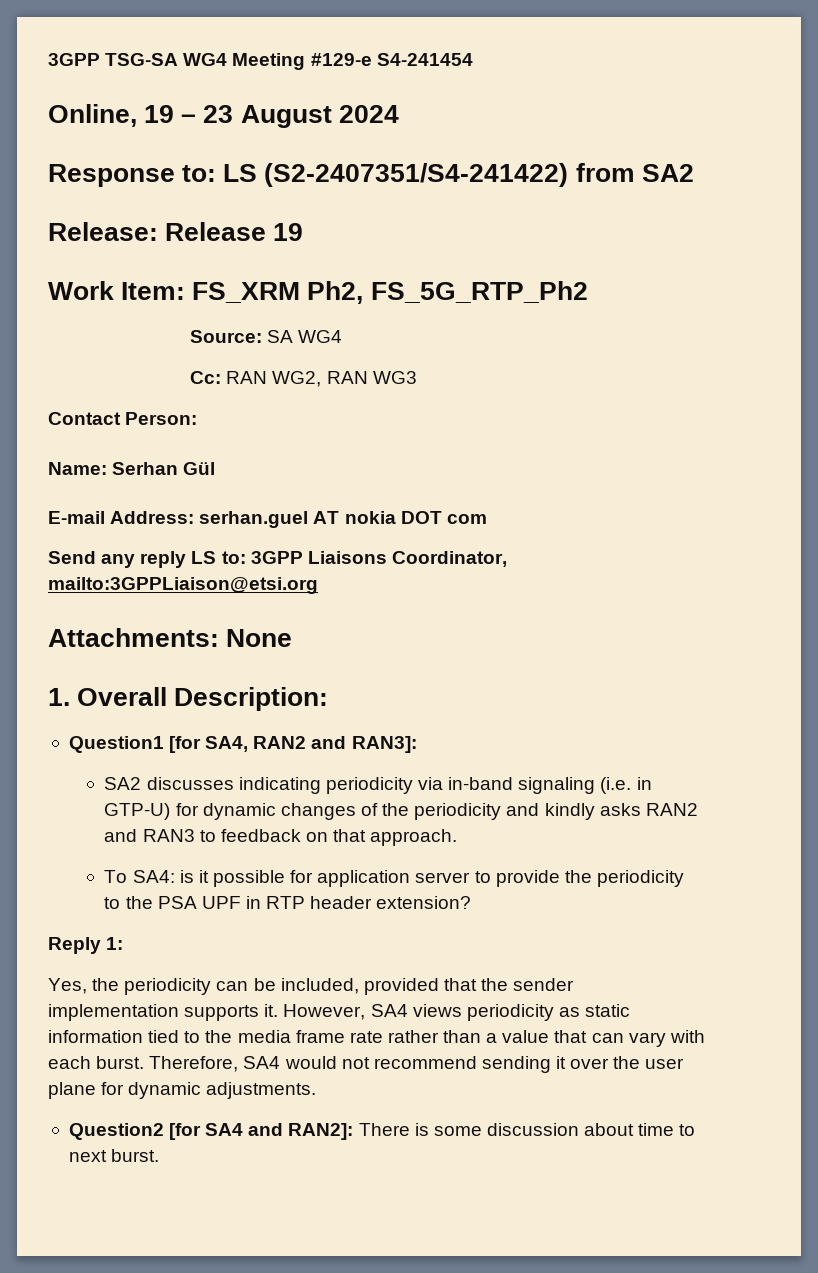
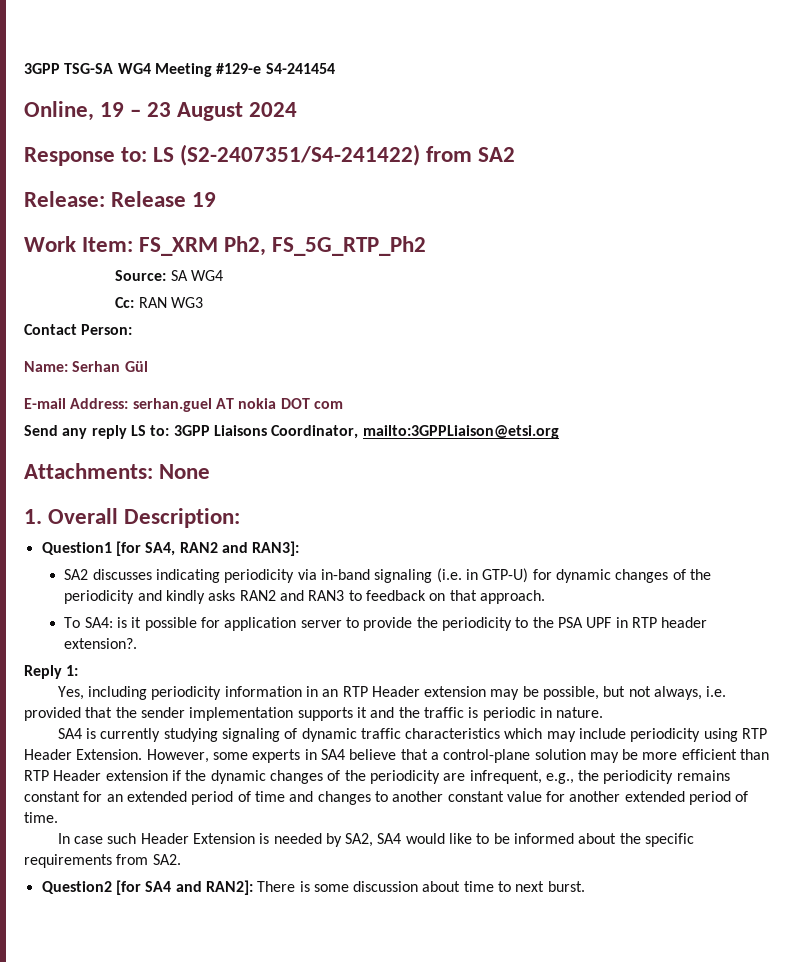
[272,371,368,387] WG2, RAN -> (167, 302) none
[376,896,472,909] extension? -> [64,638,138,649] extension?.
[92,978,359,995] the periodicity can be included, -> [87,686,727,700] including periodicity information in an RTP Header extension may be possible, but not always, i.e.
[264,1004,631,1021] [48,1030,705,1047] [48,1056,685,1073] [48,1082,317,1099] it. However, SA4 views periodicity as static information tied to the media frame rate rather than a value that can vary with each burst. Therefore, SA4 would not recommend sending it over the user plane for dynamic adjustments. -> [356,707,604,721] [57,728,768,742] [24,749,770,763] [24,770,730,784] [24,791,749,805] [24,812,58,823] [57,833,695,847] [24,854,181,868] it and the traffic is periodic in nature. // SA4 is currently studying signaling of dynamic traffic characteristics which may include periodicity using RTP Header Extension. However, some experts in SA4 believe that a control-plane solution may be more efficient than RTP Header extension if the dynamic changes of the periodicity are infrequent, e.g., the periodicity remains constant for an extended period of time and changes to another constant value for another extended period of time. // In case such Header Extension is needed by SA2, SA4 would like to be informed about the specific requirements from SA2.

